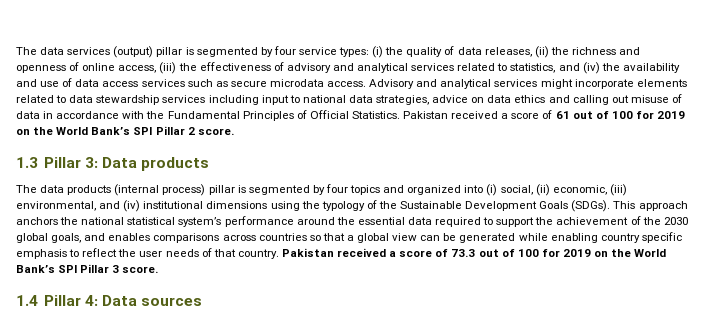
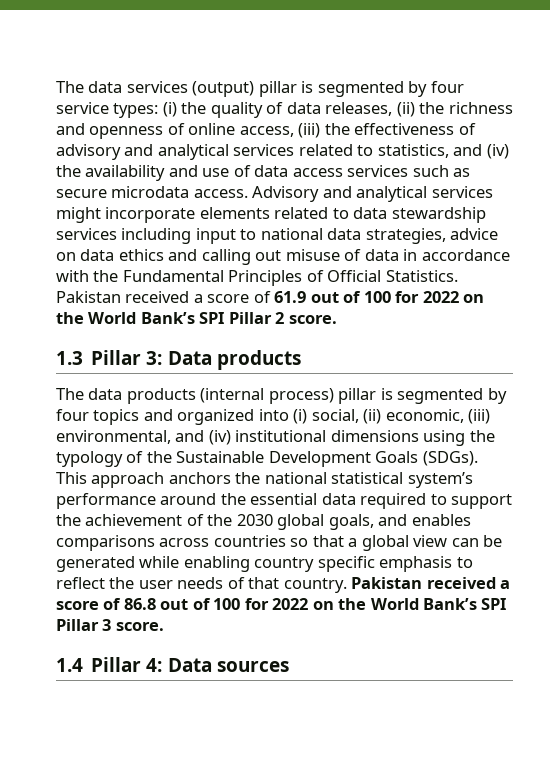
[555,111,686,119] 61 out of 100 for 2019 -> [274,291,459,303] 61.9 out of 100 for 2022
[451,249,591,257] 73.3 out of 100 for 2019 -> [123,598,309,610] 86.8 out of 100 for 2022

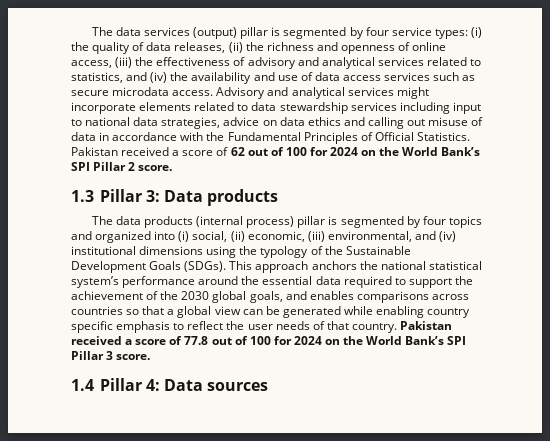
[274,291,459,303] 61.9 out of 100 for 2022 -> [230,147,359,156] 62 out of 100 for 2024
[123,598,309,610] 86.8 out of 100 for 2022 -> [184,336,322,345] 77.8 out of 100 for 2024

